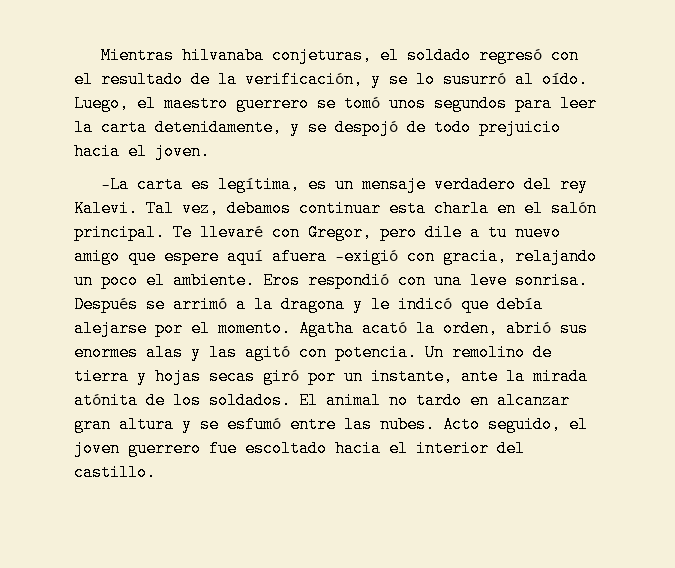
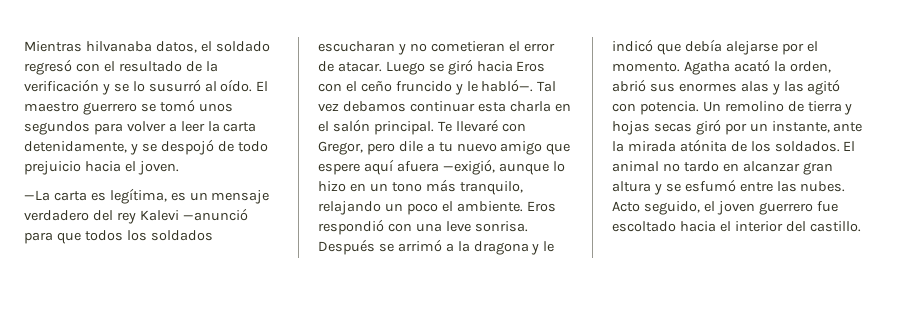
[272,47,373,64] conjeturas, -> [155,41,197,53] datos,
[245,71,363,88] verificación, -> [24,79,99,92] verificación
[74,95,156,112] Luego, el -> [256,81,269,91] El
(552, 103) none -> [126,121,177,132] volver a
[74,200,219,217] Kalevi. Tal vez, -> [139,208,248,221] [24,230,213,244] [318,41,555,55] [318,59,546,75] [318,79,557,95] [318,103,339,112] Kalevi —anunció para que todos los soldados escucharan y no cometieran el error de atacar. Luego se giró hacia Eros con el ceño fruncido y le habló—. Tal vez
[335,248,507,265] —exigió con gracia, -> [442,159,565,175] [318,179,523,195] —exigió, aunque lo hizo en un tono más tranquilo,

